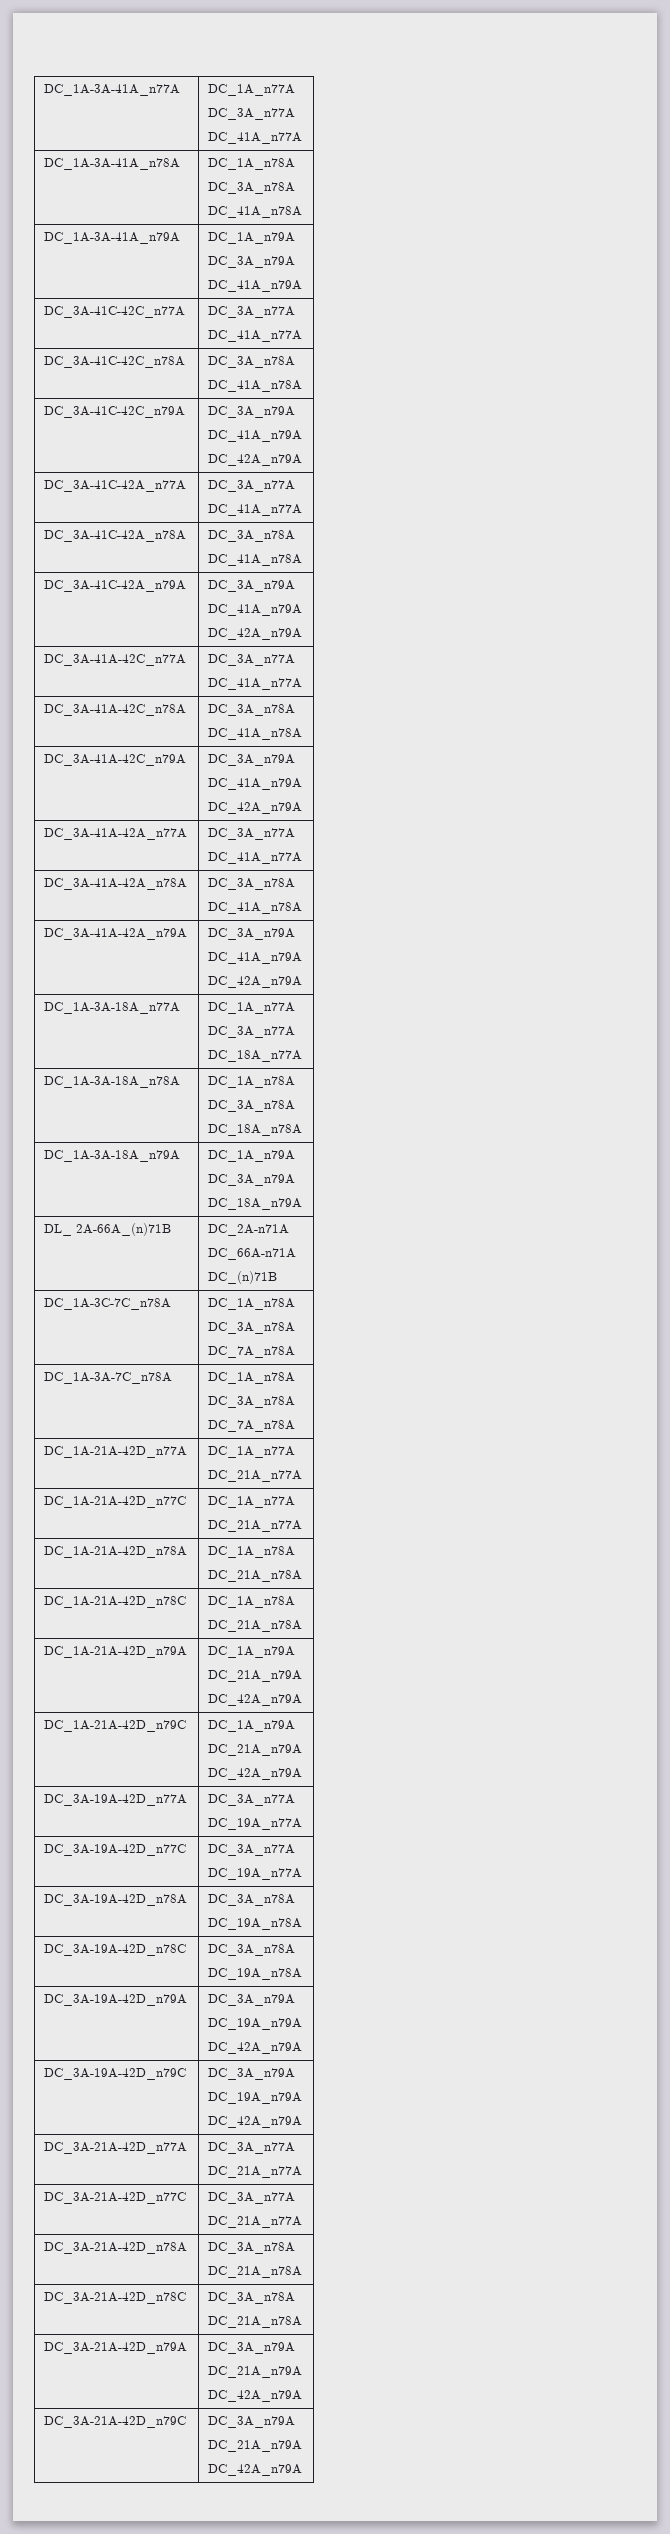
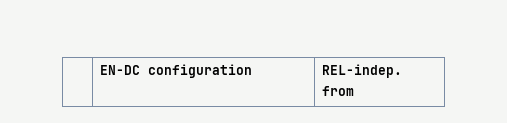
[44,84,181,96] [208,84,296,96] [208,108,296,120] [208,132,303,144] [44,158,181,170] [208,158,296,170] [208,182,296,194] [208,206,303,218] [44,232,181,244] [208,232,296,244] [208,256,296,268] [208,280,303,292] [44,306,186,318] [208,306,296,318] [208,330,303,342] [44,356,186,368] [208,356,296,368] [208,380,303,392] [44,406,186,418] [208,406,296,418] [208,430,303,442] [208,454,303,466] [44,480,187,492] [208,480,296,492] [208,504,303,516] [44,530,187,542] [208,530,296,542] [208,554,303,566] [44,580,187,592] [208,580,296,592] [208,604,303,616] [208,628,303,640] [44,654,187,666] [208,654,296,666] [208,678,303,690] [44,704,187,716] [208,704,296,716] [208,728,303,740] [44,754,187,766] [208,754,296,766] [208,778,303,790] [208,802,303,814] [44,828,188,840] [208,828,296,840] [208,852,303,864] [44,878,188,890] [208,878,296,890] [208,902,303,914] [44,928,188,940] [208,928,296,940] [208,952,303,964] [208,976,303,988] [44,1002,181,1014] [208,1002,296,1014] [208,1026,296,1038] [208,1050,303,1062] [44,1076,181,1088] [208,1076,296,1088] [208,1100,296,1112] [208,1124,303,1136] [44,1150,181,1162] [208,1150,296,1162] [208,1174,296,1186] [208,1198,303,1210] [44,1223,172,1236] [208,1224,290,1236] [208,1248,297,1260] [208,1271,278,1284] [44,1298,172,1310] [208,1298,296,1310] [208,1322,296,1334] [208,1346,296,1358] [44,1372,173,1384] [208,1372,296,1384] [208,1396,296,1408] [208,1420,296,1432] [44,1446,188,1458] [208,1446,296,1458] [208,1470,303,1482] [44,1496,187,1508] [208,1496,296,1508] [208,1520,303,1532] [44,1546,188,1558] [208,1546,296,1558] [208,1570,303,1582] [44,1596,187,1608] [208,1596,296,1608] [208,1620,303,1632] [44,1646,188,1658] [208,1646,296,1658] [208,1670,303,1682] [208,1694,303,1706] [44,1720,187,1732] [208,1720,296,1732] [208,1744,303,1756] [208,1768,303,1780] [44,1794,188,1806] [208,1794,296,1806] [208,1818,303,1830] [44,1844,187,1856] [208,1844,296,1856] [208,1868,303,1880] [44,1894,188,1906] [208,1894,296,1906] [208,1918,303,1930] [44,1944,187,1956] [208,1944,296,1956] [208,1968,303,1980] [44,1994,188,2006] [208,1994,296,2006] [208,2018,303,2030] [208,2042,303,2054] [44,2068,187,2080] [208,2068,296,2080] [208,2092,303,2104] [208,2116,303,2128] [44,2142,188,2154] [208,2142,296,2154] [208,2166,303,2178] [44,2192,187,2204] [208,2192,296,2204] [208,2216,303,2228] [44,2242,188,2254] [208,2242,296,2254] [208,2266,303,2278] [44,2292,187,2304] [208,2292,296,2304] [208,2316,303,2328] [44,2342,188,2354] [208,2342,296,2354] [208,2366,303,2378] [208,2390,303,2402] [44,2416,187,2428] [208,2416,296,2428] [208,2440,303,2452] [208,2464,303,2476] DC_1A-3A-41A_n77A | DC_1A_n77A // DC_3A_n77A // DC_41A_n77A // DC_1A-3A-41A_n78A | DC_1A_n78A // DC_3A_n78A // DC_41A_n78A // DC_1A-3A-41A_n79A | DC_1A_n79A // DC_3A_n79A // DC_41A_n79A // DC_3A-41C-42C_n77A | DC_3A_n77A // DC_41A_n77A // DC_3A-41C-42C_n78A | DC_3A_n78A // DC_41A_n78A // DC_3A-41C-42C_n79A | DC_3A_n79A // DC_41A_n79A // DC_42A_n79A // DC_3A-41C-42A_n77A | DC_3A_n77A // DC_41A_n77A // DC_3A-41C-42A_n78A | DC_3A_n78A // DC_41A_n78A // DC_3A-41C-42A_n79A | DC_3A_n79A // DC_41A_n79A // DC_42A_n79A // DC_3A-41A-42C_n77A | DC_3A_n77A // DC_41A_n77A // DC_3A-41A-42C_n78A | DC_3A_n78A // DC_41A_n78A // DC_3A-41A-42C_n79A | DC_3A_n79A // DC_41A_n79A // DC_42A_n79A // DC_3A-41A-42A_n77A | DC_3A_n77A // DC_41A_n77A // DC_3A-41A-42A_n78A | DC_3A_n78A // DC_41A_n78A // DC_3A-41A-42A_n79A | DC_3A_n79A // DC_41A_n79A // DC_42A_n79A // DC_1A-3A-18A_n77A | DC_1A_n77A // DC_3A_n77A // DC_18A_n77A // DC_1A-3A-18A_n78A | DC_1A_n78A // DC_3A_n78A // DC_18A_n78A // DC_1A-3A-18A_n79A | DC_1A_n79A // DC_3A_n79A // DC_18A_n79A // DL_ 2A-66A_(n)71B | DC_2A-n71A // DC_66A-n71A // DC_(n)71B // DC_1A-3C-7C_n78A | DC_1A_n78A // DC_3A_n78A // DC_7A_n78A // DC_1A-3A-7C_n78A | DC_1A_n78A // DC_3A_n78A // DC_7A_n78A // DC_1A-21A-42D_n77A | DC_1A_n77A // DC_21A_n77A // DC_1A-21A-42D_n77C | DC_1A_n77A // DC_21A_n77A // DC_1A-21A-42D_n78A | DC_1A_n78A // DC_21A_n78A // DC_1A-21A-42D_n78C | DC_1A_n78A // DC_21A_n78A // DC_1A-21A-42D_n79A | DC_1A_n79A // DC_21A_n79A // DC_42A_n79A // DC_1A-21A-42D_n79C | DC_1A_n79A // DC_21A_n79A // DC_42A_n79A // DC_3A-19A-42D_n77A | DC_3A_n77A // DC_19A_n77A // DC_3A-19A-42D_n77C | DC_3A_n77A // DC_19A_n77A // DC_3A-19A-42D_n78A | DC_3A_n78A // DC_19A_n78A // DC_3A-19A-42D_n78C | DC_3A_n78A // DC_19A_n78A // DC_3A-19A-42D_n79A | DC_3A_n79A // DC_19A_n79A // DC_42A_n79A // DC_3A-19A-42D_n79C | DC_3A_n79A // DC_19A_n79A // DC_42A_n79A // DC_3A-21A-42D_n77A | DC_3A_n77A // DC_21A_n77A // DC_3A-21A-42D_n77C | DC_3A_n77A // DC_21A_n77A // DC_3A-21A-42D_n78A | DC_3A_n78A // DC_21A_n78A // DC_3A-21A-42D_n78C | DC_3A_n78A // DC_21A_n78A // DC_3A-21A-42D_n79A | DC_3A_n79A // DC_21A_n79A // DC_42A_n79A // DC_3A-21A-42D_n79C | DC_3A_n79A // DC_21A_n79A // DC_42A_n79A -> [100,64,253,78] [322,64,403,78] [322,86,355,96] | EN-DC configuration | REL-indep. // from

